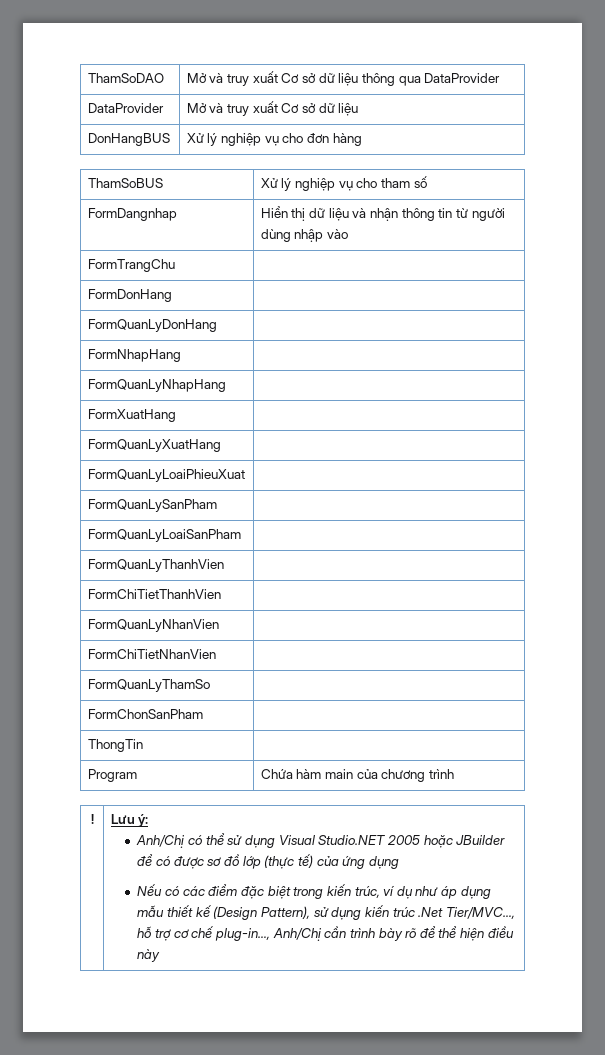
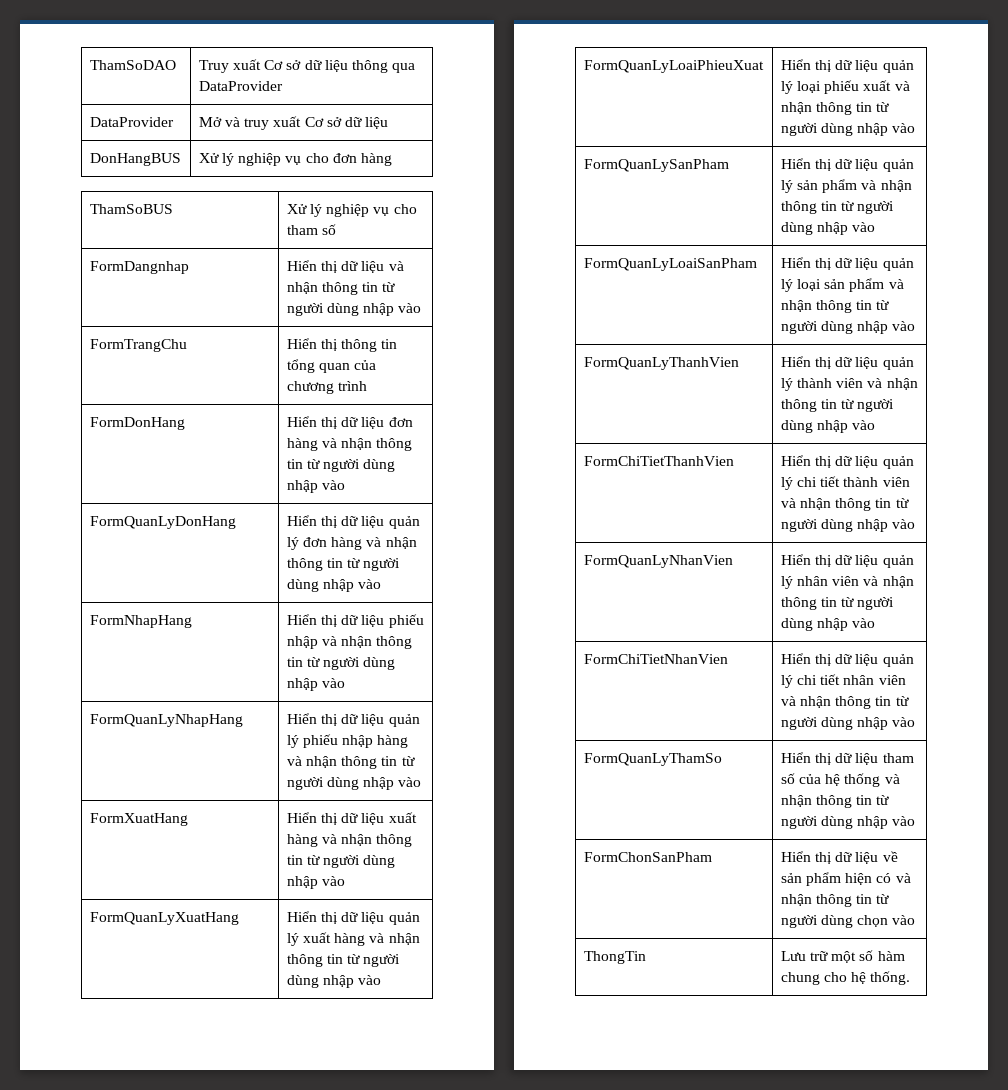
[186,73,250,86] Mở và truy -> [198,60,229,73] Truy
[87,289,172,302] [87,319,217,332] [87,349,181,362] [87,379,226,392] [87,409,176,422] [87,439,221,452] [87,469,245,482] [87,499,217,512] [87,529,241,542] [87,559,224,572] [87,589,221,599] [87,619,219,632] [87,649,216,659] [87,679,210,692] [87,709,203,719] [87,739,143,752] [87,769,137,782] [260,769,455,782] [90,814,94,824] [110,814,149,827] [136,833,506,848] [137,854,399,869] [137,884,491,899] [137,905,515,920] [137,926,514,941] [137,949,161,962] // FormDonHang | // FormQuanLyDonHang | // FormNhapHang | // FormQuanLyNhapHang | // FormXuatHang | // FormQuanLyXuatHang | // FormQuanLyLoaiPhieuXuat | // FormQuanLySanPham | // FormQuanLyLoaiSanPham | // FormQuanLyThanhVien | // FormChiTietThanhVien | // FormQuanLyNhanVien | // FormChiTietNhanVien | // FormQuanLyThamSo | // FormChonSanPham | // ThongTin | // Program | Chứa hàm main của chương trình // ! | Lưu ý: // Anh/Chị có thể sử dụng Visual Studio.NET 2005 hoặc JBuilder để có được sơ đồ lớp (thực tế) của ứng dụng // Nếu có các điểm đặc biệt trong kiến trúc, ví dụ như áp dụng mẫu thiết kế (Design Pattern), sử dụng kiến trúc .Net Tier/MVC…, hỗ trợ cơ chế plug-in…, Anh/Chị cần trình bày rõ để thể hiện điều này -> [286,338,398,352] [286,359,377,373] [286,381,367,394] [89,417,185,430] [286,416,413,429] [286,438,413,451] [286,459,396,472] [286,480,345,493] [89,516,236,529] [286,515,420,529] [286,537,417,550] [286,558,401,571] [286,579,382,592] [89,615,192,628] [286,614,424,628] [286,636,413,649] [286,657,396,670] [286,678,345,691] [89,714,243,727] [286,713,420,727] [286,734,409,748] [286,756,415,769] [286,777,422,790] [89,813,188,826] [286,812,417,825] [286,834,413,847] [286,855,396,868] [286,876,345,889] [89,912,239,925] [286,911,420,925] [286,932,420,946] [286,954,401,967] [286,975,382,988] [583,60,764,73] [780,59,914,73] [780,80,910,94] [780,102,890,115] [780,123,916,136] [583,159,729,172] [780,158,914,172] [780,179,912,193] [780,201,895,214] [780,222,876,235] [583,258,757,271] [780,257,914,271] [780,278,904,292] [780,300,890,313] [780,321,916,334] [583,357,739,370] [780,356,914,370] [780,378,918,391] [780,399,895,412] [780,420,876,433] [583,456,734,466] [780,455,914,469] [780,476,910,490] [780,498,909,511] [780,519,916,532] [583,555,733,568] [780,554,914,568] [780,576,914,589] [780,597,895,610] [780,618,876,631] [583,654,728,664] [780,653,914,667] [780,674,906,688] [780,696,909,709] [780,717,916,730] [583,753,722,766] [780,752,914,765] [780,773,900,787] [780,795,890,808] [780,816,916,829] [583,852,712,862] [780,851,898,864] [780,872,911,886] [780,894,890,907] [780,915,916,928] [583,951,646,964] [780,950,905,963] [780,971,911,985] Hiển thị thông tin tổng quan của chương trình // FormDonHang | Hiển thị dữ liệu đơn hàng và nhận thông tin từ người dùng nhập vào // FormQuanLyDonHang | Hiển thị dữ liệu quản lý đơn hàng và nhận thông tin từ người dùng nhập vào // FormNhapHang | Hiển thị dữ liệu phiếu nhập và nhận thông tin từ người dùng nhập vào // FormQuanLyNhapHang | Hiển thị dữ liệu quản lý phiếu nhập hàng và nhận thông tin từ người dùng nhập vào // FormXuatHang | Hiển thị dữ liệu xuất hàng và nhận thông tin từ người dùng nhập vào // FormQuanLyXuatHang | Hiển thị dữ liệu quản lý xuất hàng và nhận thông tin từ người dùng nhập vào // FormQuanLyLoaiPhieuXuat | Hiển thị dữ liệu quản lý loại phiếu xuất và nhận thông tin từ người dùng nhập vào // FormQuanLySanPham | Hiển thị dữ liệu quản lý sản phẩm và nhận thông tin từ người dùng nhập vào // FormQuanLyLoaiSanPham | Hiển thị dữ liệu quản lý loại sản phẩm và nhận thông tin từ người dùng nhập vào // FormQuanLyThanhVien | Hiển thị dữ liệu quản lý thành viên và nhận thông tin từ người dùng nhập vào // FormChiTietThanhVien | Hiển thị dữ liệu quản lý chi tiết thành viên và nhận thông tin từ người dùng nhập vào // FormQuanLyNhanVien | Hiển thị dữ liệu quản lý nhân viên và nhận thông tin từ người dùng nhập vào // FormChiTietNhanVien | Hiển thị dữ liệu quản lý chi tiết nhân viên và nhận thông tin từ người dùng nhập vào // FormQuanLyThamSo | Hiển thị dữ liệu tham số của hệ thống và nhận thông tin từ người dùng nhập vào // FormChonSanPham | Hiển thị dữ liệu về sản phẩm hiện có và nhận thông tin từ người dùng chọn vào // ThongTin | Lưu trữ một số hàm chung cho hệ thống.

